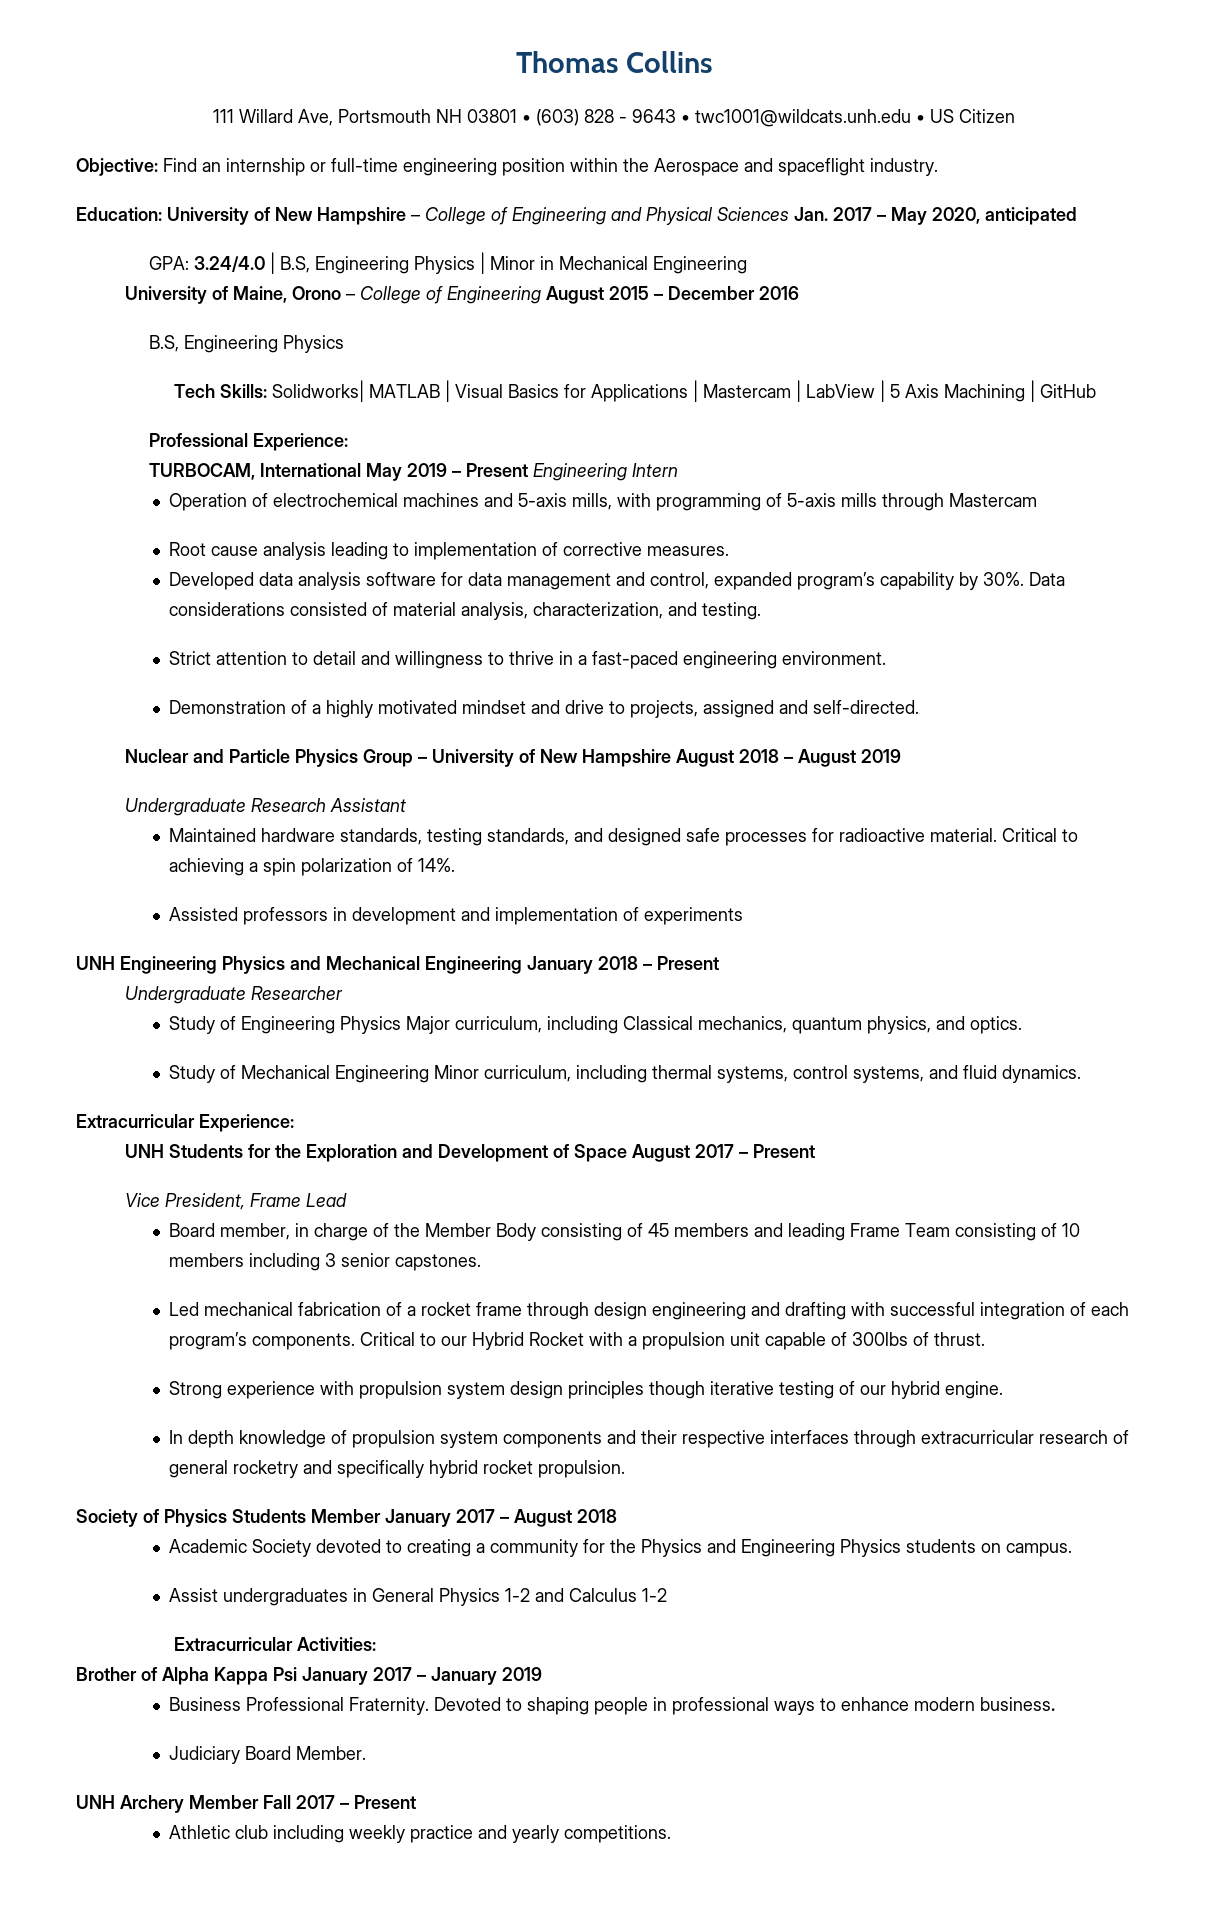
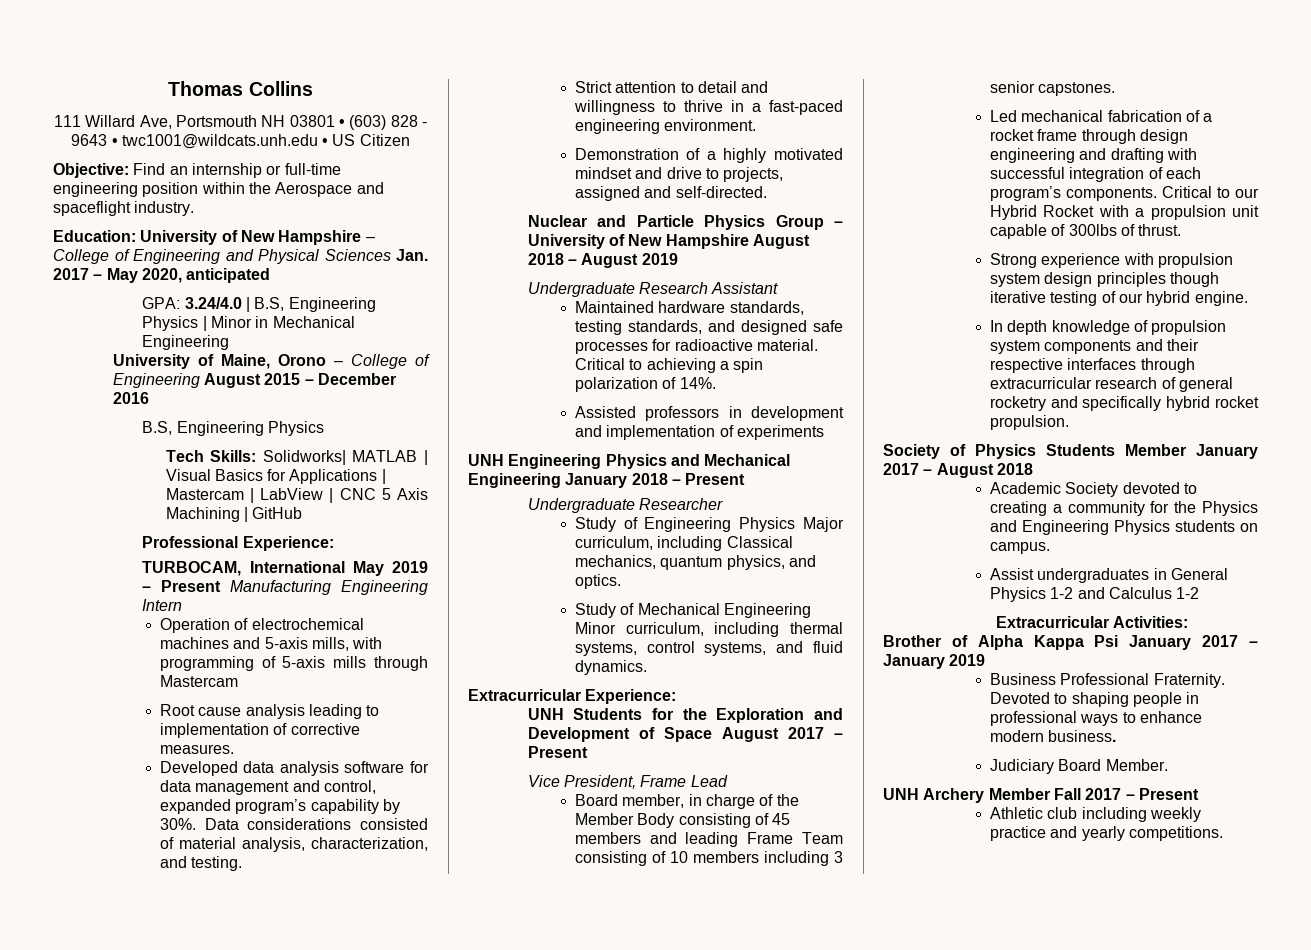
(885, 391) none -> [339,488,376,500] CNC
(529, 470) none -> [230,580,332,595] Manufacturing

